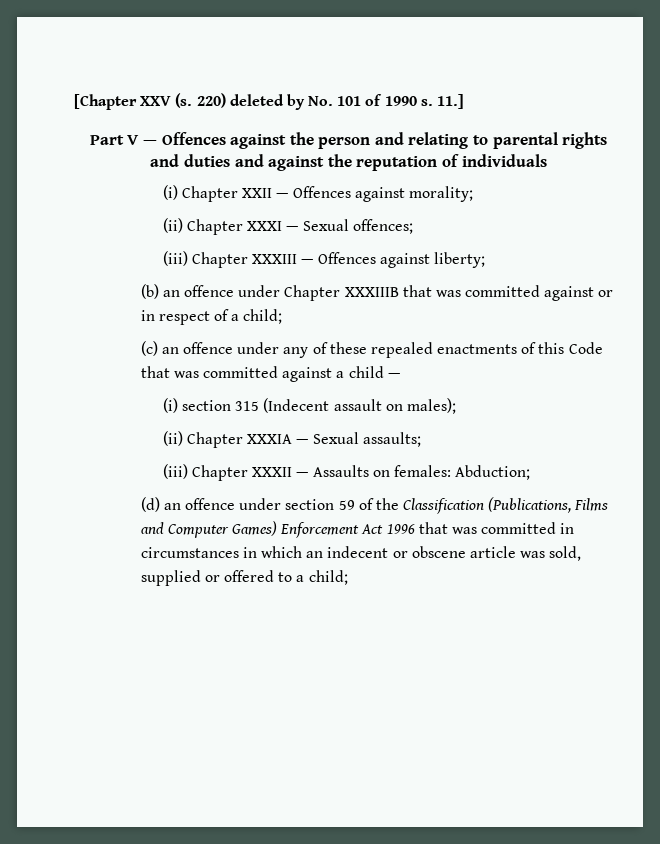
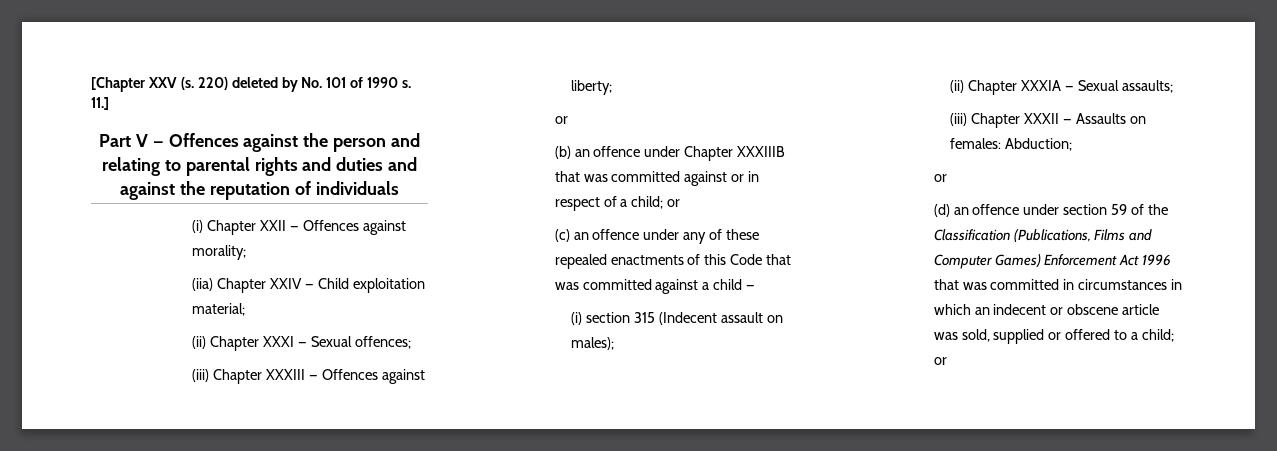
(473, 194) none -> [192,278,425,293] [192,303,246,316] // (iia) Chapter XXIV — Child exploitation material;
(485, 260) none -> [554,116,568,124] // or
(283, 316) none -> [667,199,681,207] or
(531, 472) none -> [933,174,947,182] // or
(348, 577) none -> [933,357,947,365] or

